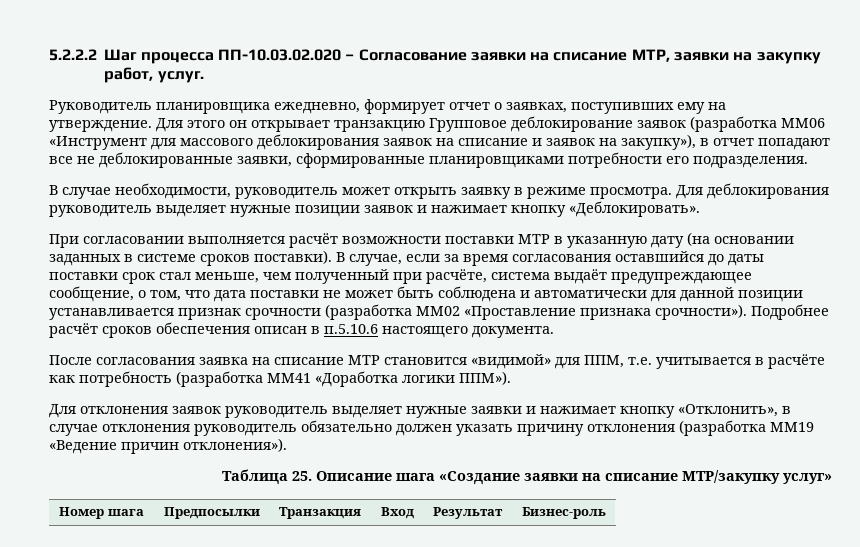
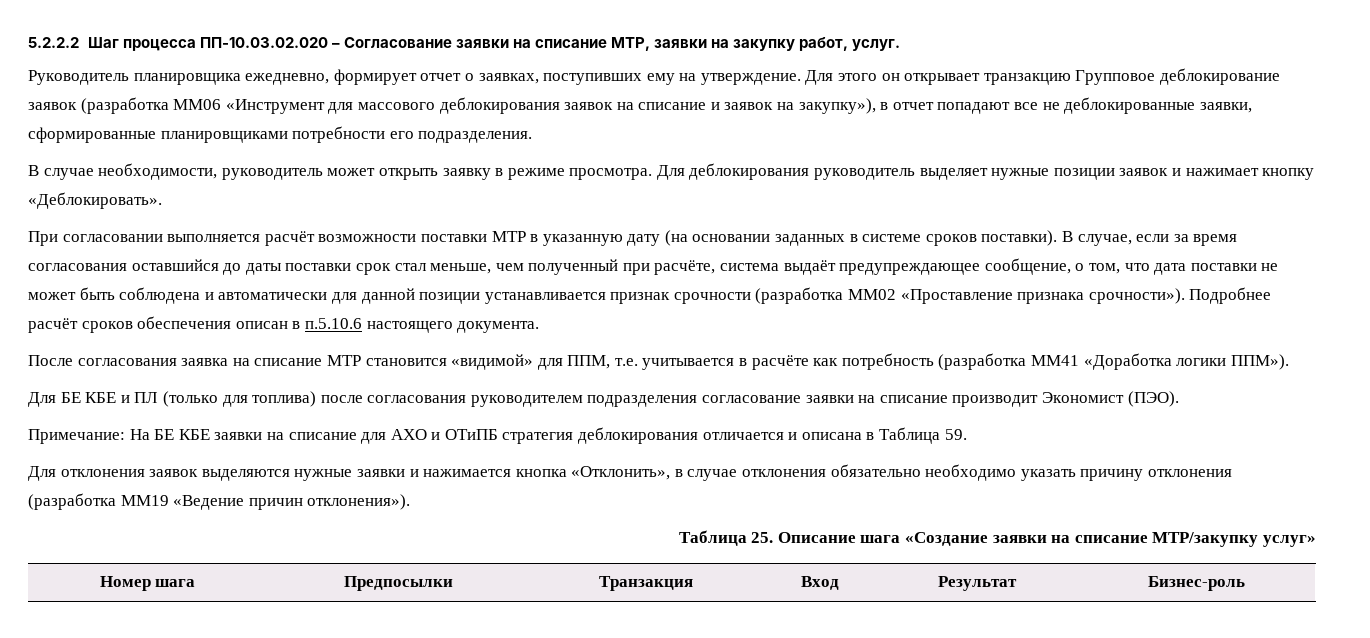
(511, 378) none -> [28,391,1179,407] [28,427,967,444] // Для БЕ КБЕ и ПЛ (только для топлива) после согласования руководителем подразделения согласование заявки на списание производит Экономист (ПЭО). // Примечание: На БЕ КБЕ заявки на списание для АХО и ОТиПБ стратегия деблокирования отличается и описана в Таблица 59.
[225,406,402,418] руководитель выделяет -> [201,469,290,481] выделяются
[540,406,675,418] нажимает кнопку -> [423,469,567,477] нажимается кнопка
[194,420,452,436] руководитель обязательно должен -> [830,464,1017,481] обязательно необходимо

